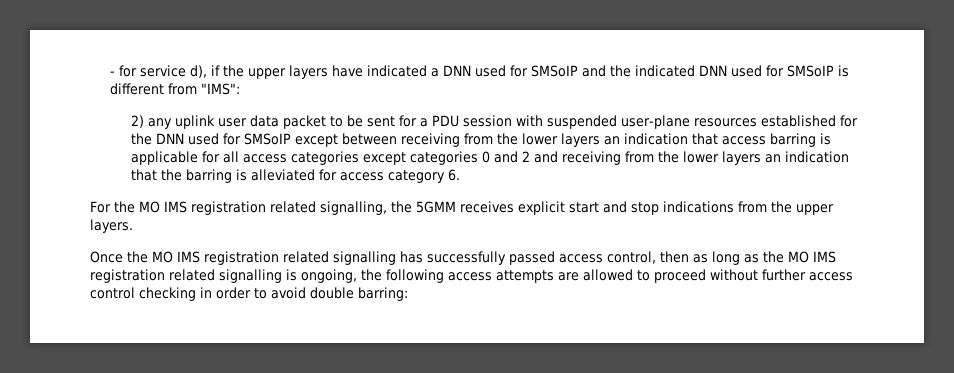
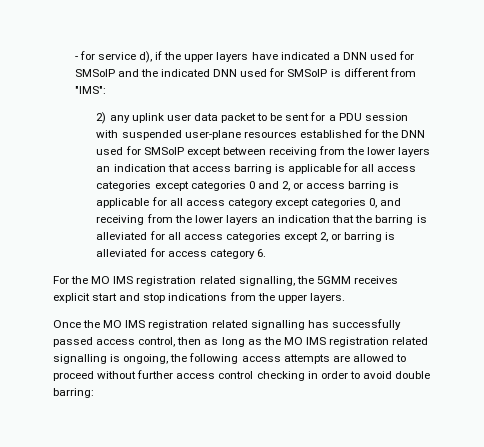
[521,151,530,162] 2 -> [281,181,400,191] [96,197,378,208] 2, or access barring is applicable for all access category except categories 0,
(337, 175) none -> [167,232,396,242] [96,248,165,257] all access categories except 2, or barring is alleviated for

